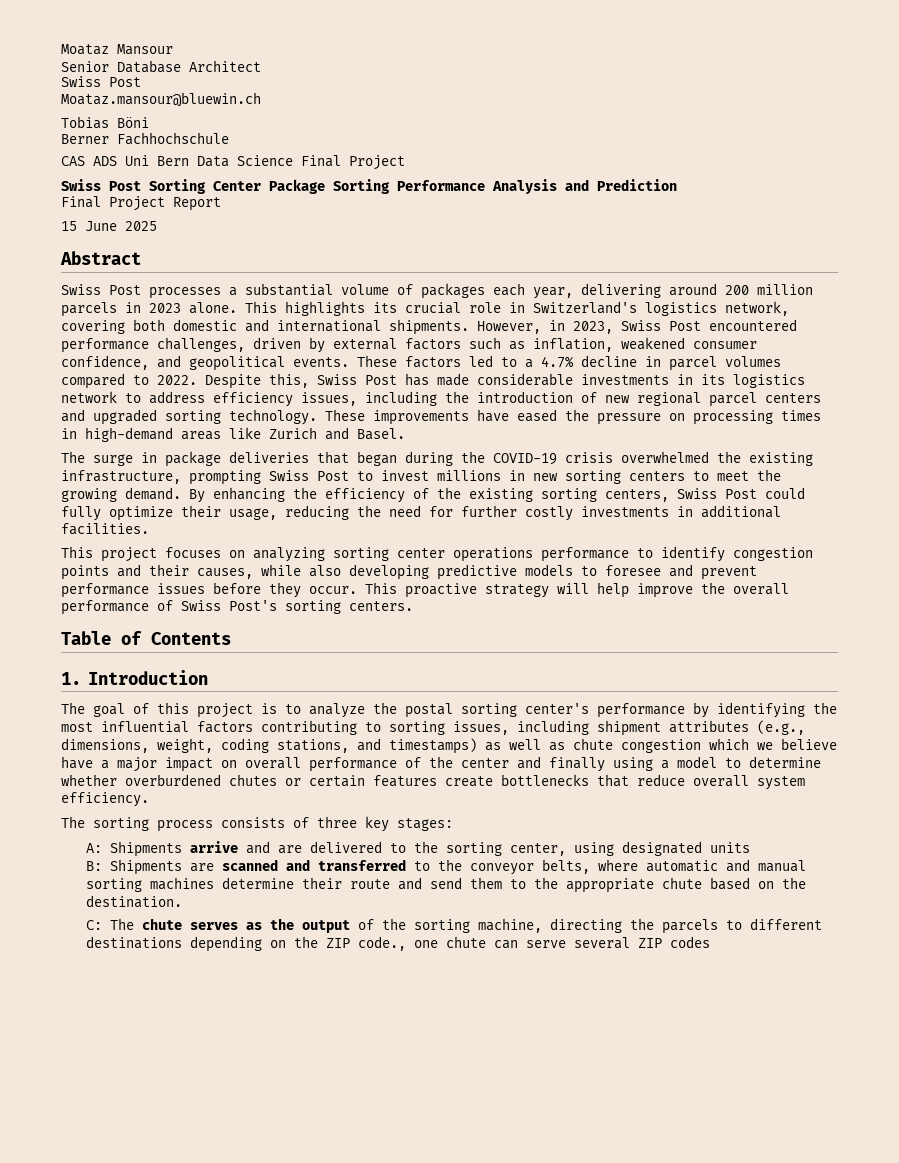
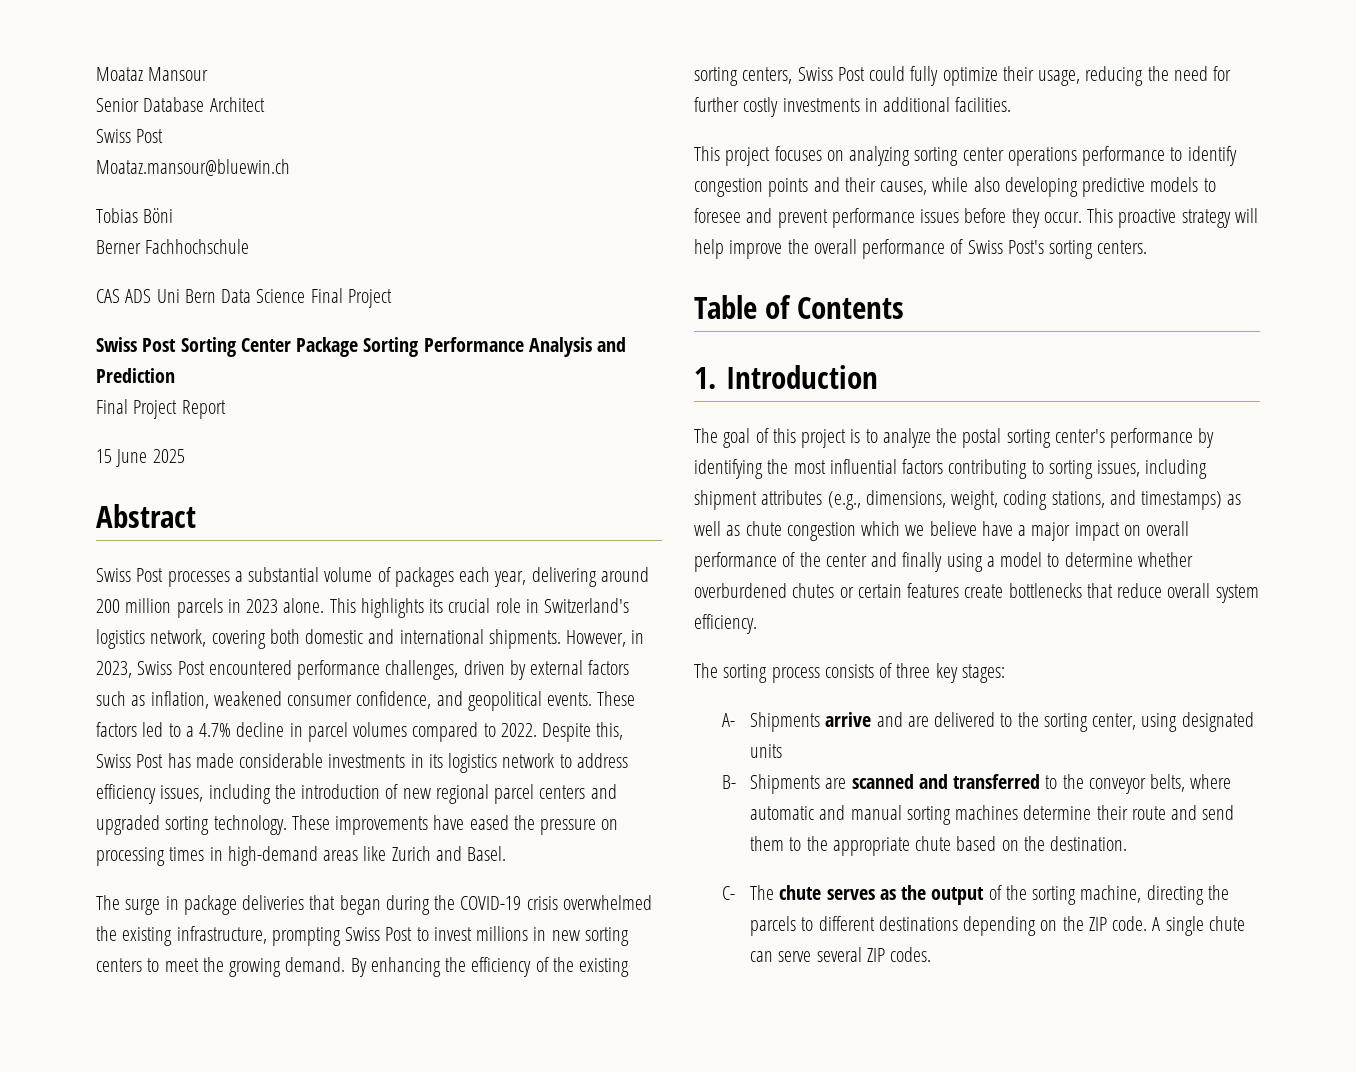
[86,843,103,853] A: -> [722,713,736,727] A-
[86,861,103,871] B: -> [722,775,737,789] B-
[86,920,103,930] C: -> [722,886,736,900] C-
[358,936,439,951] code., one -> [1112,916,1204,936] code. A single
[670,936,711,948] codes -> [890,947,932,962] codes.

